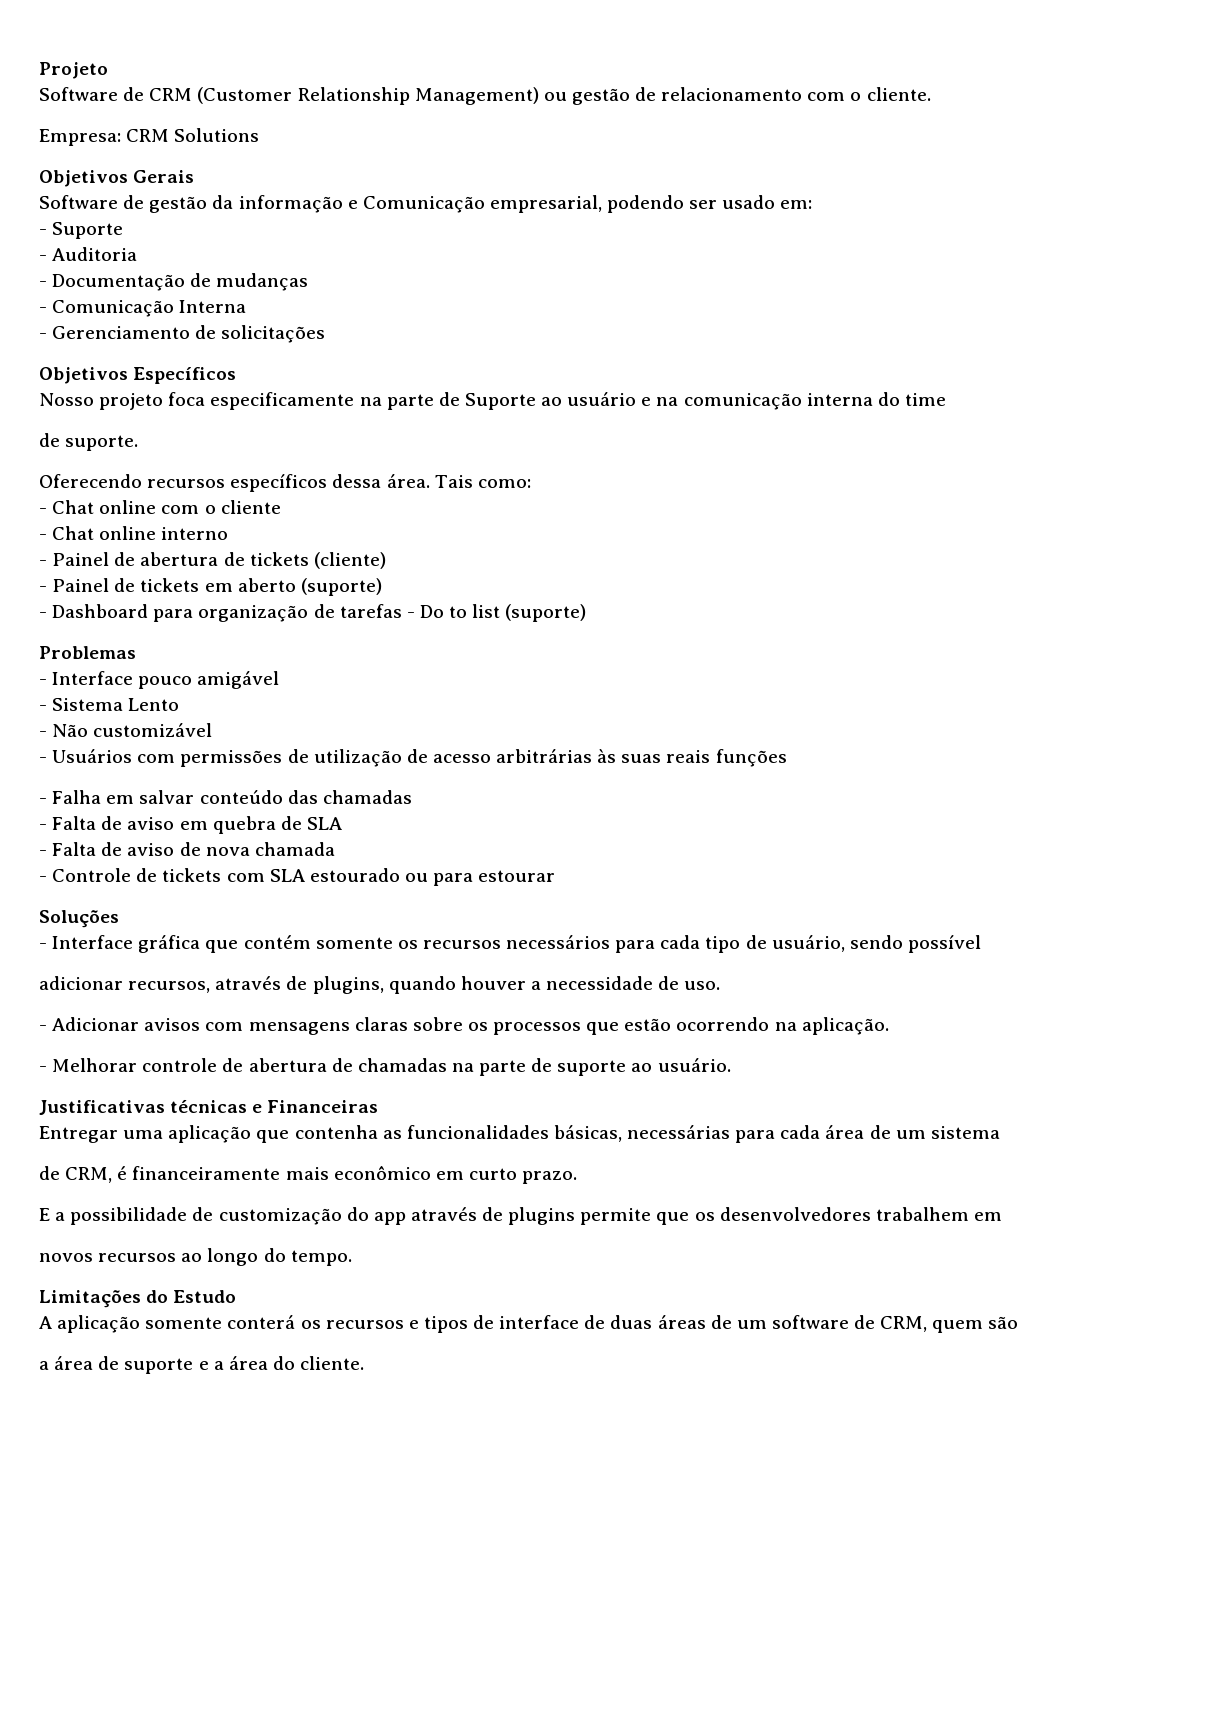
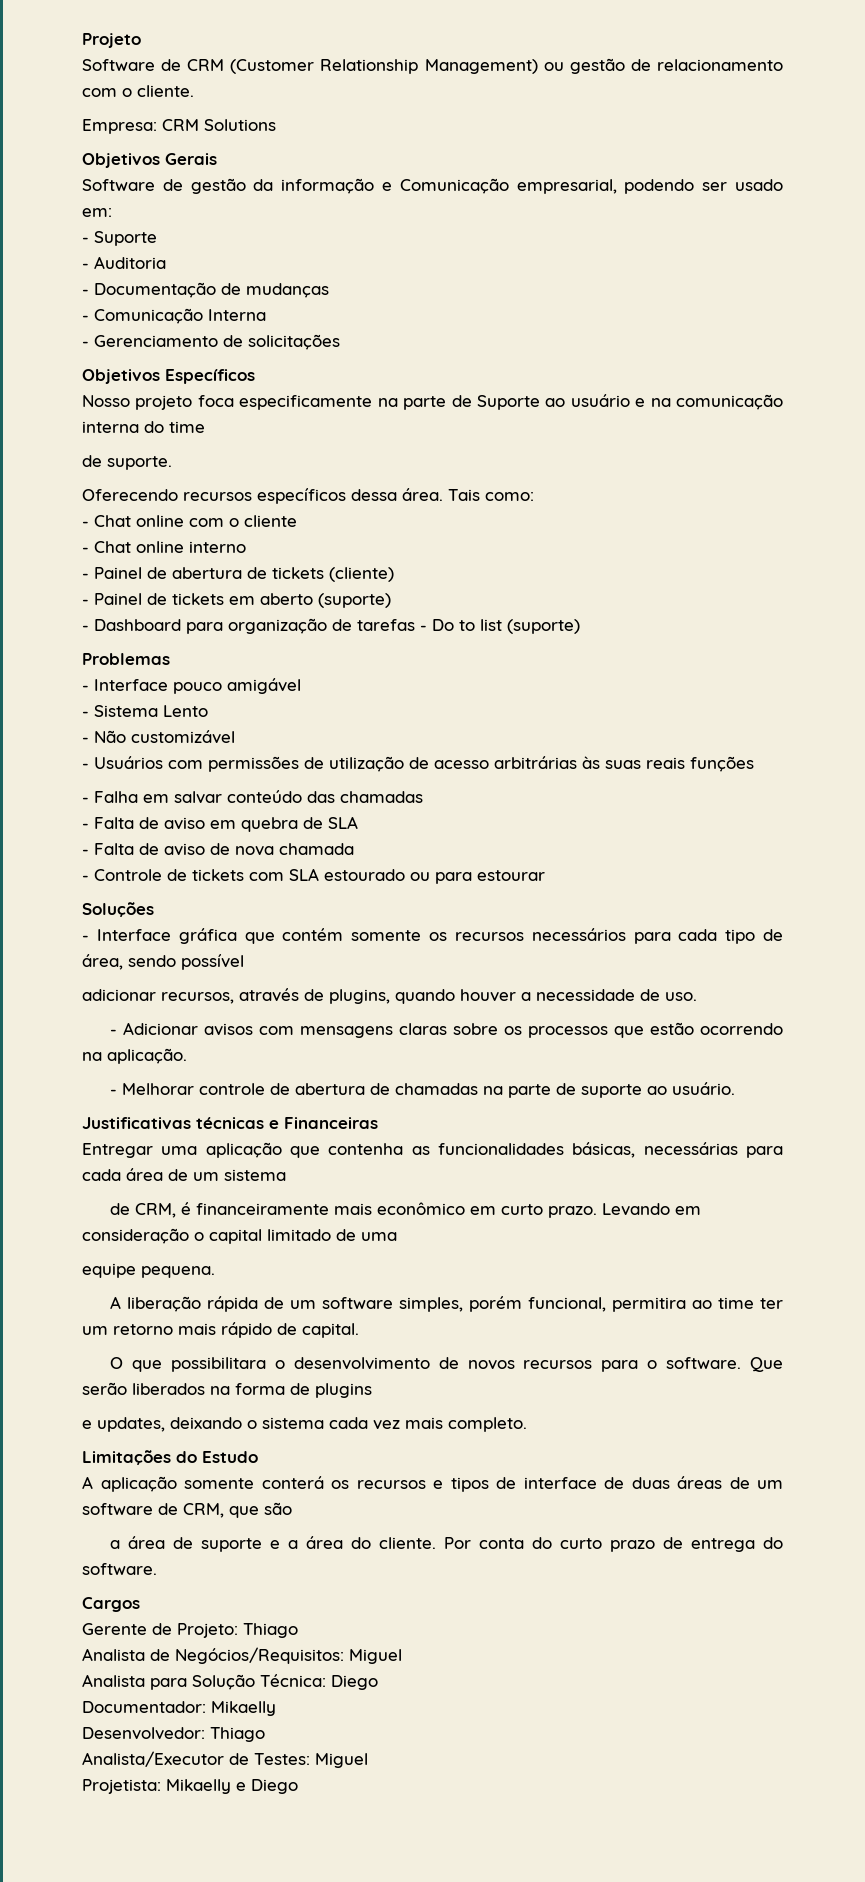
[771,935,845,952] usuário, -> [82,954,123,970] área,
[39,1207,1002,1225] [39,1248,352,1266] // E a possibilidade de customização do app através de plugins permite que os desenvolvedores trabalhem em // novos recursos ao longo do tempo. -> [602,1203,702,1216] [82,1228,397,1244] [82,1263,215,1278] [110,1296,784,1312] [82,1322,359,1338] [110,1357,783,1372] [82,1382,372,1398] [82,1417,527,1432] Levando em consideração o capital limitado de uma // equipe pequena. // A liberação rápida de um software simples, porém funcional, permitira ao time ter um retorno mais rápido de capital. // O que possibilitara o desenvolvimento de novos recursos para o software. Que serão liberados na forma de plugins // e updates, deixando o sistema cada vez mais completo.
[932,1320,984,1333] quem -> [229,1506,259,1518] que
(365, 1363) none -> [444,1537,783,1552] [82,1563,157,1575] [82,1597,140,1612] [82,1623,298,1638] [82,1647,402,1664] [82,1674,378,1690] [82,1701,276,1716] [82,1727,265,1742] [82,1751,368,1768] [82,1779,298,1794] Por conta do curto prazo de entrega do software. // Cargos // Gerente de Projeto: Thiago // Analista de Negócios/Requisitos: Miguel // Analista para Solução Técnica: Diego // Documentador: Mikaelly // Desenvolvedor: Thiago // Analista/Executor de Testes: Miguel // Projetista: Mikaelly e Diego

